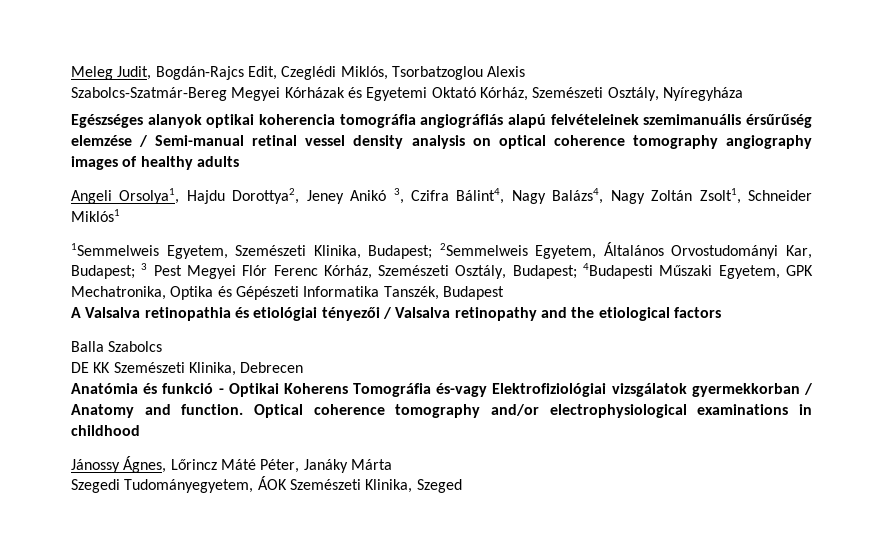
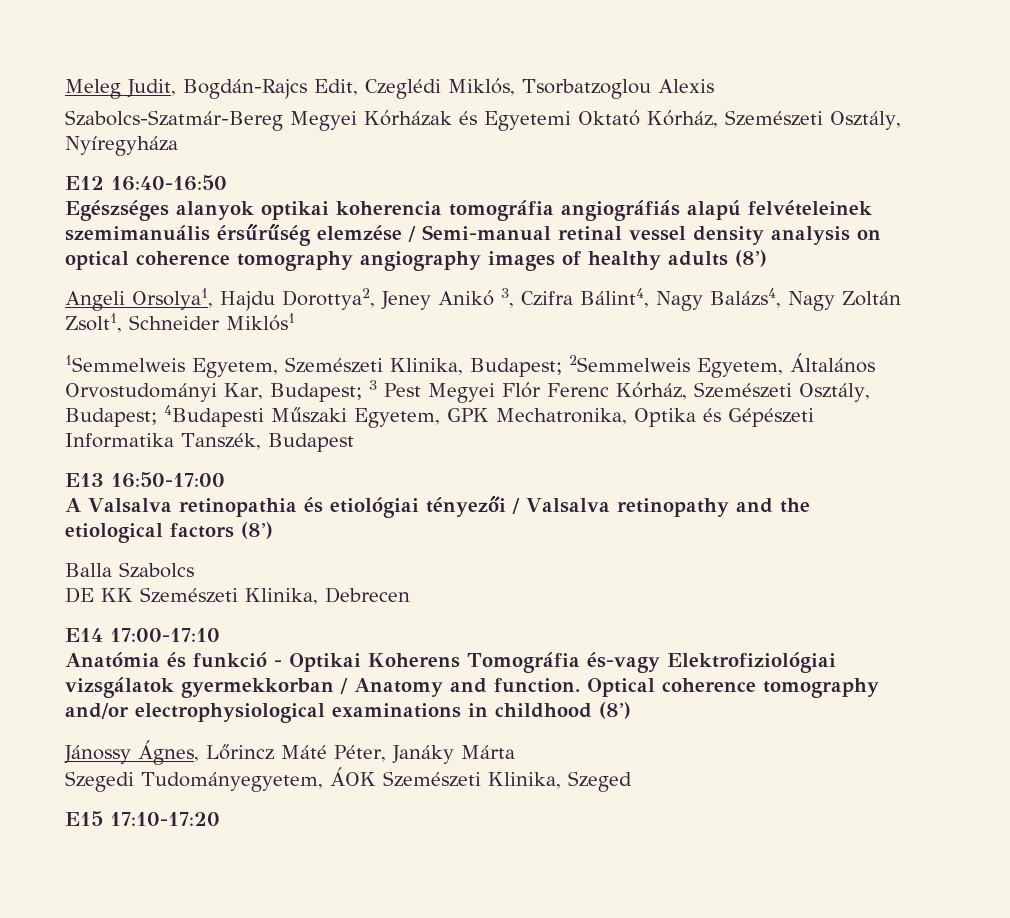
(743, 94) none -> [65,175,227,191] // E12 16:40-16:50
(239, 161) none -> [735,250,767,267] (8’)
(504, 293) none -> [65,472,225,488] // E13 16:50-17:00
(721, 312) none -> [241,522,273,539] (8’)
(304, 367) none -> [65,628,220,642] // E14 17:00-17:10
(140, 430) none -> [599,702,631,719] (8’)
(462, 486) none -> [65,811,220,826] // E15 17:10-17:20

